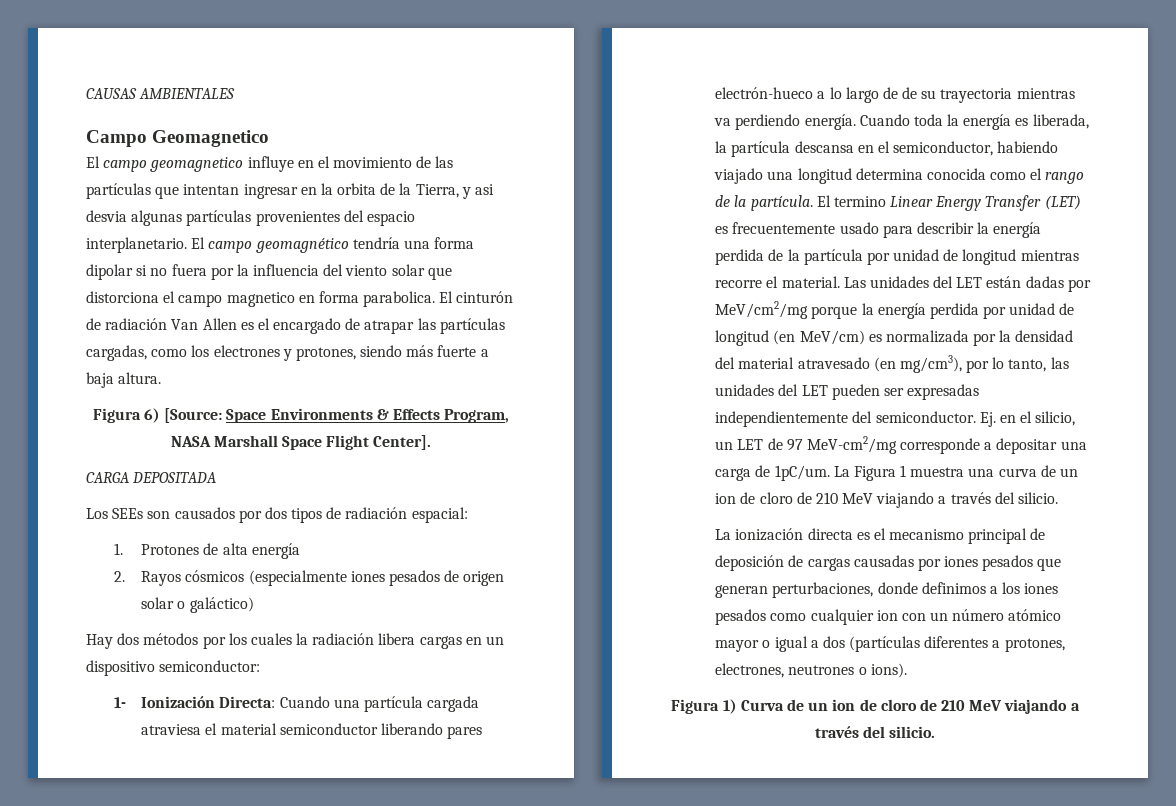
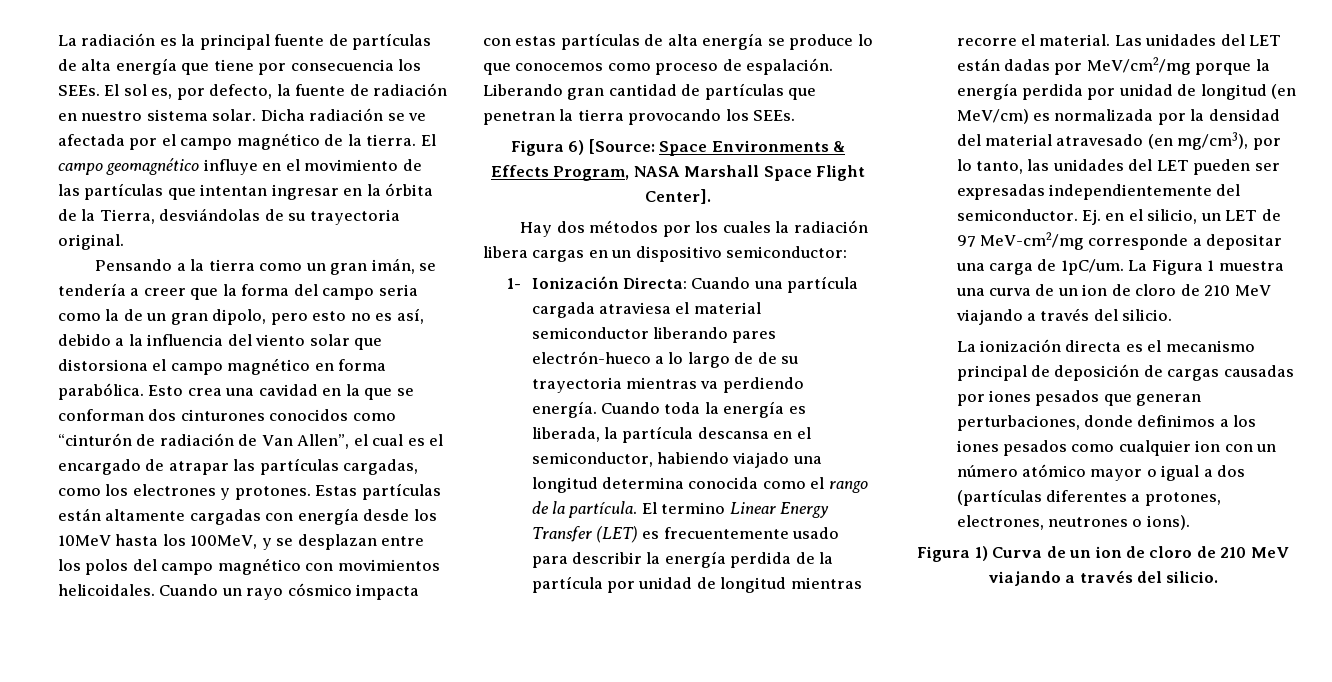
[86,88,236,99] [86,130,270,147] [86,156,244,172] CAUSAS AMBIENTALES // Campo Geomagnetico // El campo geomagnetico -> [58,33,432,50] [58,58,422,75] [58,83,448,100] [58,108,427,121] [58,133,436,150] [58,158,200,175] La radiación es la principal fuente de partículas de alta energía que tiene por consecuencia los SEEs. El sol es, por defecto, la fuente de radiación en nuestro sistema solar. Dicha radiación se ve afectada por el campo magnético de la tierra. El campo geomagnético
[337,183,377,195] orbita -> [385,183,434,196] órbita
[461,184,495,199] [86,210,415,226] [86,237,475,253] [86,264,234,280] y asi desvia algunas partículas provenientes del espacio interplanetario. El campo geomagnético tendría una forma dipolar si no fuera por -> [159,208,400,225] [58,234,124,250] [95,258,437,275] [58,283,418,300] [58,308,424,325] [58,334,125,346] desviándolas de su trayectoria original. // Pensando a la tierra como un gran imán, se tendería a creer que la forma del campo seria como la de un gran dipolo, pero esto no es así, debido a
[86,291,295,307] distorciona el campo magnetico -> [58,358,311,375] distorsiona el campo magnético
[363,291,514,307] [86,318,237,330] parabolica. El cinturón de radiación Van Allen -> [58,383,414,400] [58,409,396,421] [58,433,404,449] parabólica. Esto crea una cavidad en la que se conforman dos cinturones conocidos como “cinturón de radiación de Van Allen”, el cual
[295,345,489,361] [86,372,162,388] protones, siendo más fuerte a baja altura. -> [234,483,441,500] [58,508,437,525] [58,534,425,550] [58,558,440,575] [58,583,420,600] [483,33,873,50] [483,58,834,75] [483,83,817,100] [483,109,796,125] protones. Estas partículas están altamente cargadas con energía desde los 10MeV hasta los 100MeV, y se desplazan entre los polos del campo magnético con movimientos helicoidales. Cuando un rayo cósmico impacta con estas partículas de alta energía se produce lo que conocemos como proceso de espalación. Liberando gran cantidad de partículas que penetran la tierra provocando los SEEs.
[86,472,217,483] [86,507,468,523] [113,543,300,559] [113,570,505,586] [141,597,254,613] // CARGA DEPOSITADA // Los SEEs son causados por dos tipos de radiación espacial: // 1. Protones de alta energía // 2. Rayos cósmicos (especialmente iones pesados de origen solar o galáctico) -> (711, 196) none

